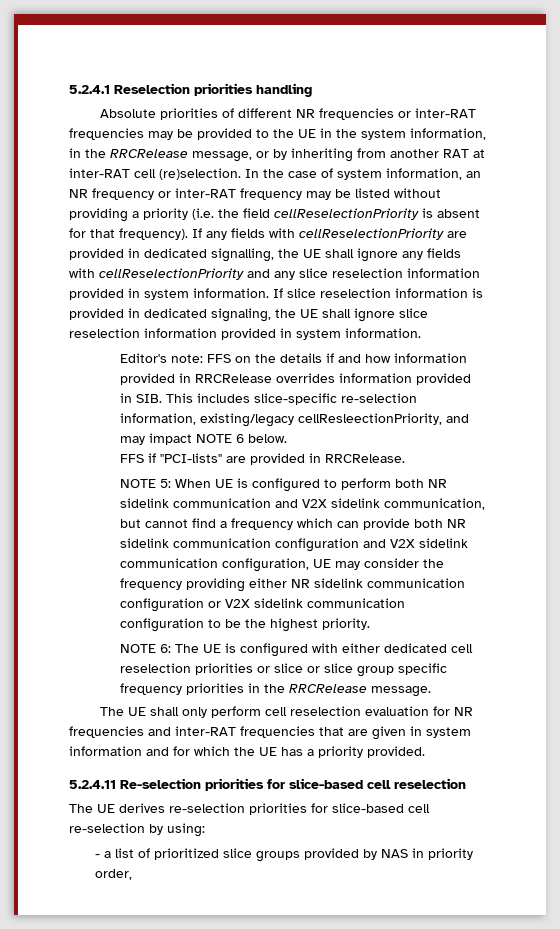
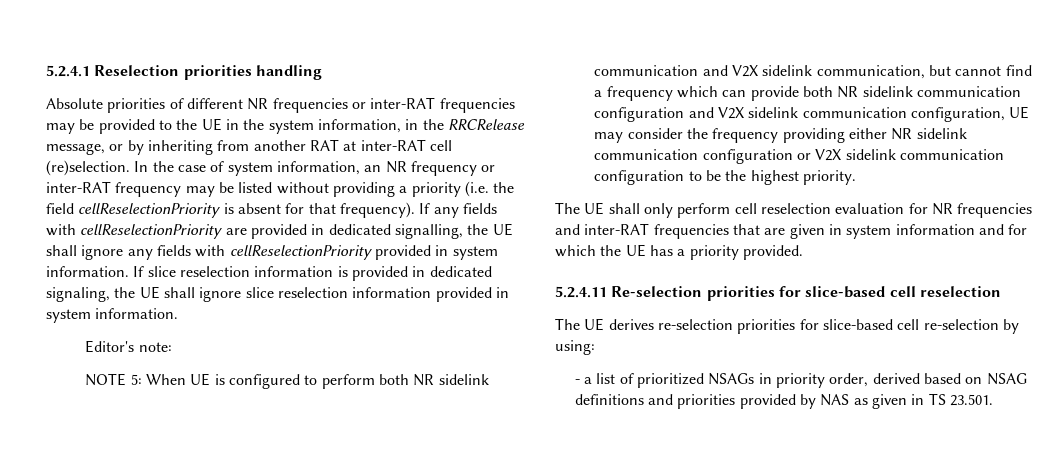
[247,268,480,280] and any slice reselection information -> (372, 252) none
[207,353,468,363] [120,373,472,385] [120,393,418,405] [120,413,470,427] [120,433,288,445] [120,453,406,465] FFS on the details if and how information provided in RRCRelease overrides information provided in SIB. This includes slice-specific re-selection information, existing/legacy cellResleectionPriority, and may impact NOTE 6 below. // FFS if "PCI-lists" are provided in RRCRelease. -> (172, 347) none
[120,643,474,657] [120,663,448,677] [120,683,432,697] // NOTE 6: The UE is configured with either dedicated cell reselection priorities or slice or slice group specific frequency priorities in the RRCRelease message. -> (857, 177) none
[222,848,473,862] [94,869,132,880] slice groups provided by NAS in priority order, -> [708,373,1027,388] [574,393,993,409] NSAGs in priority order, derived based on NSAG definitions and priorities provided by NAS as given in TS 23.501.

